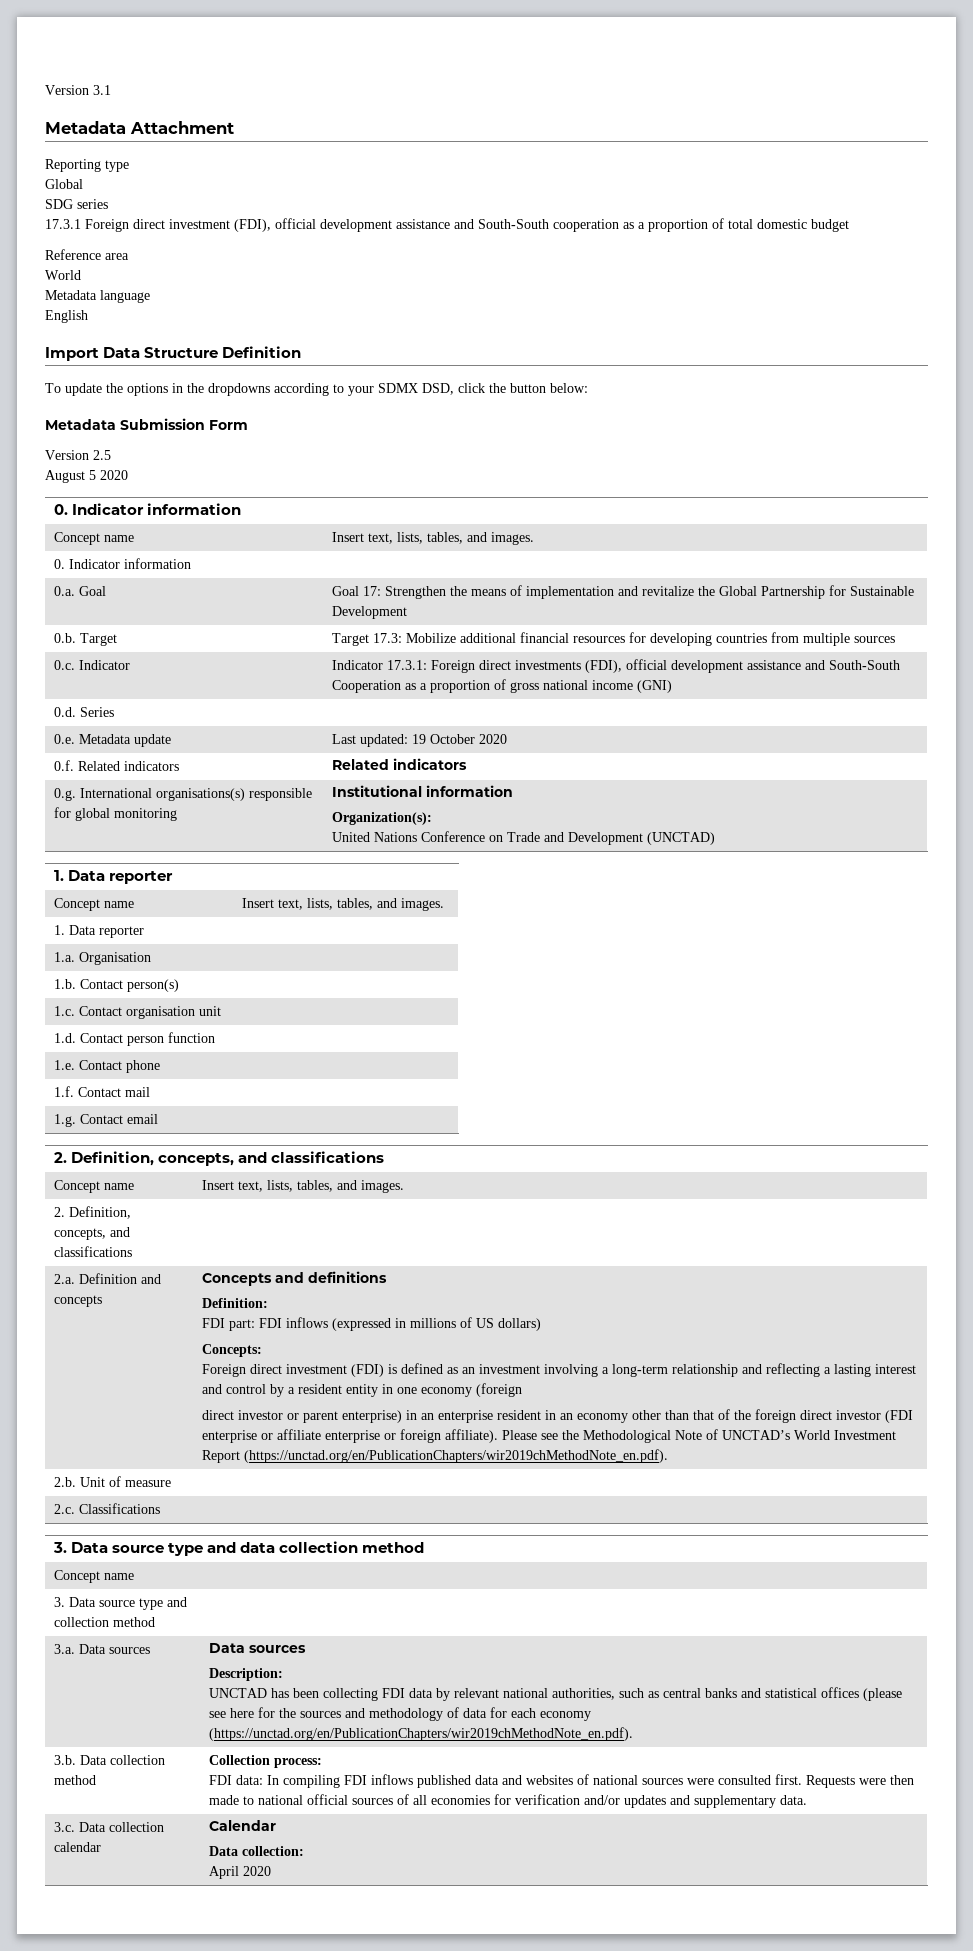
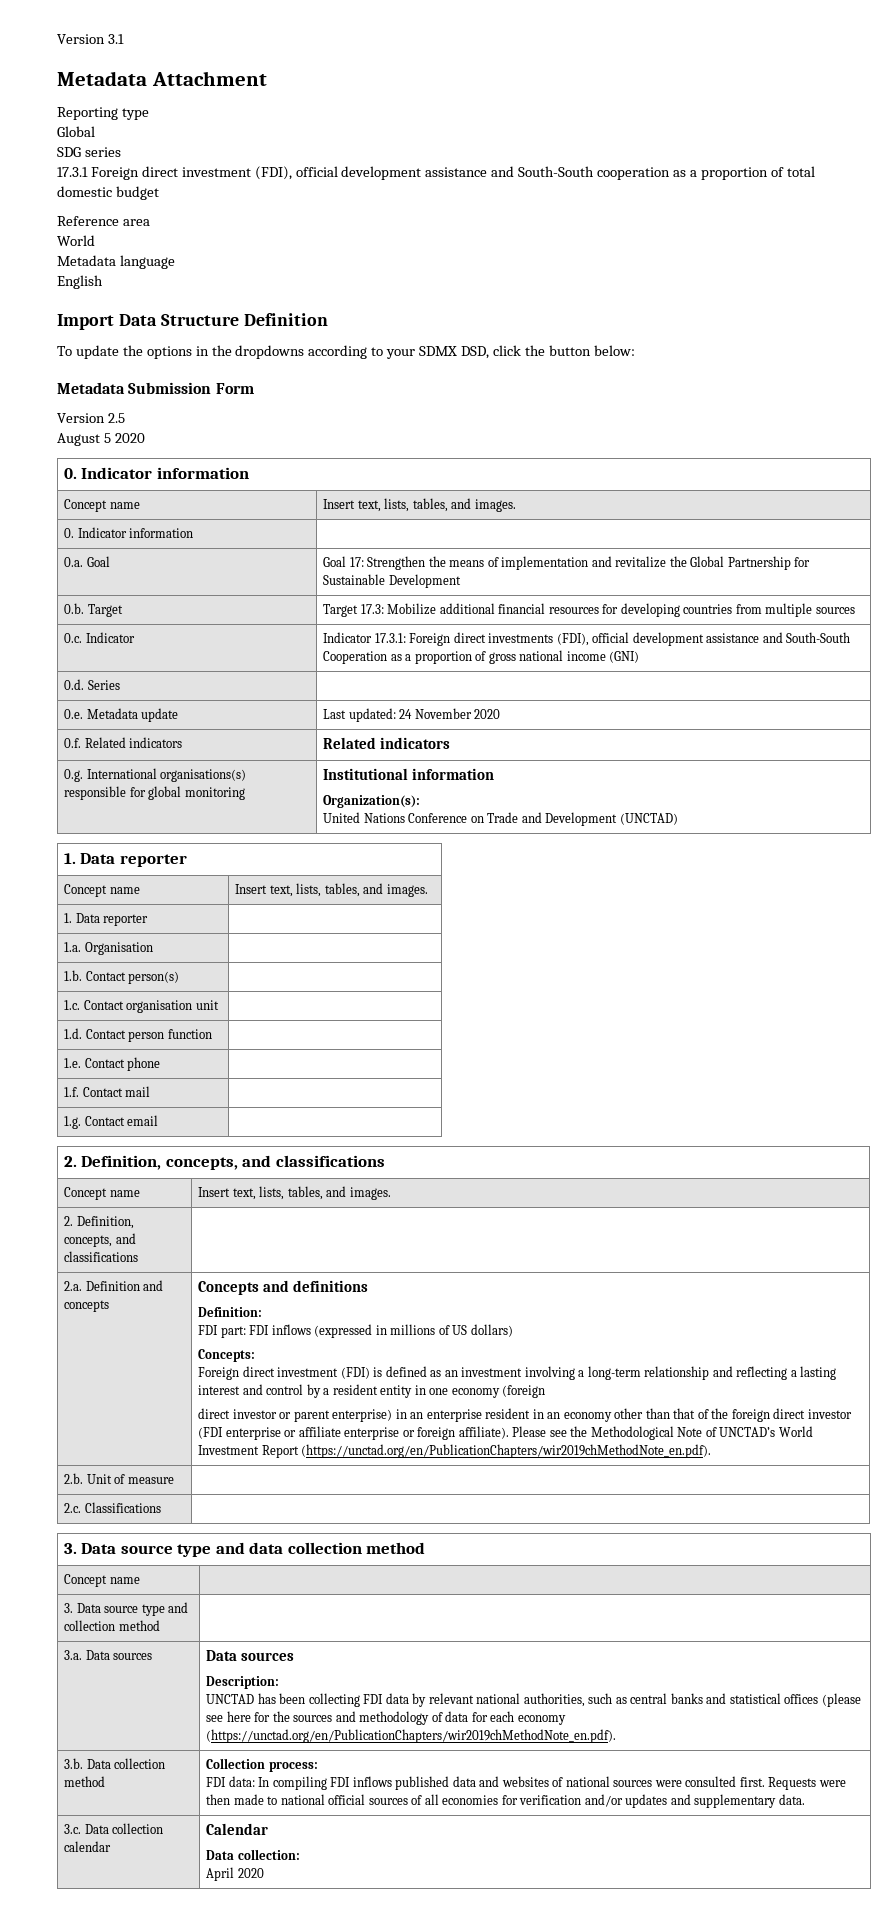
[411,734,475,744] 19 October -> [399,708,472,719] 24 November

